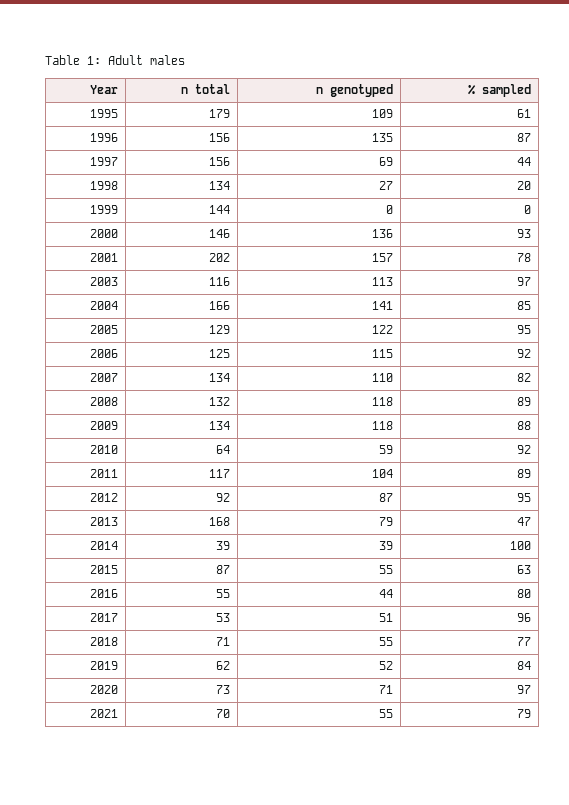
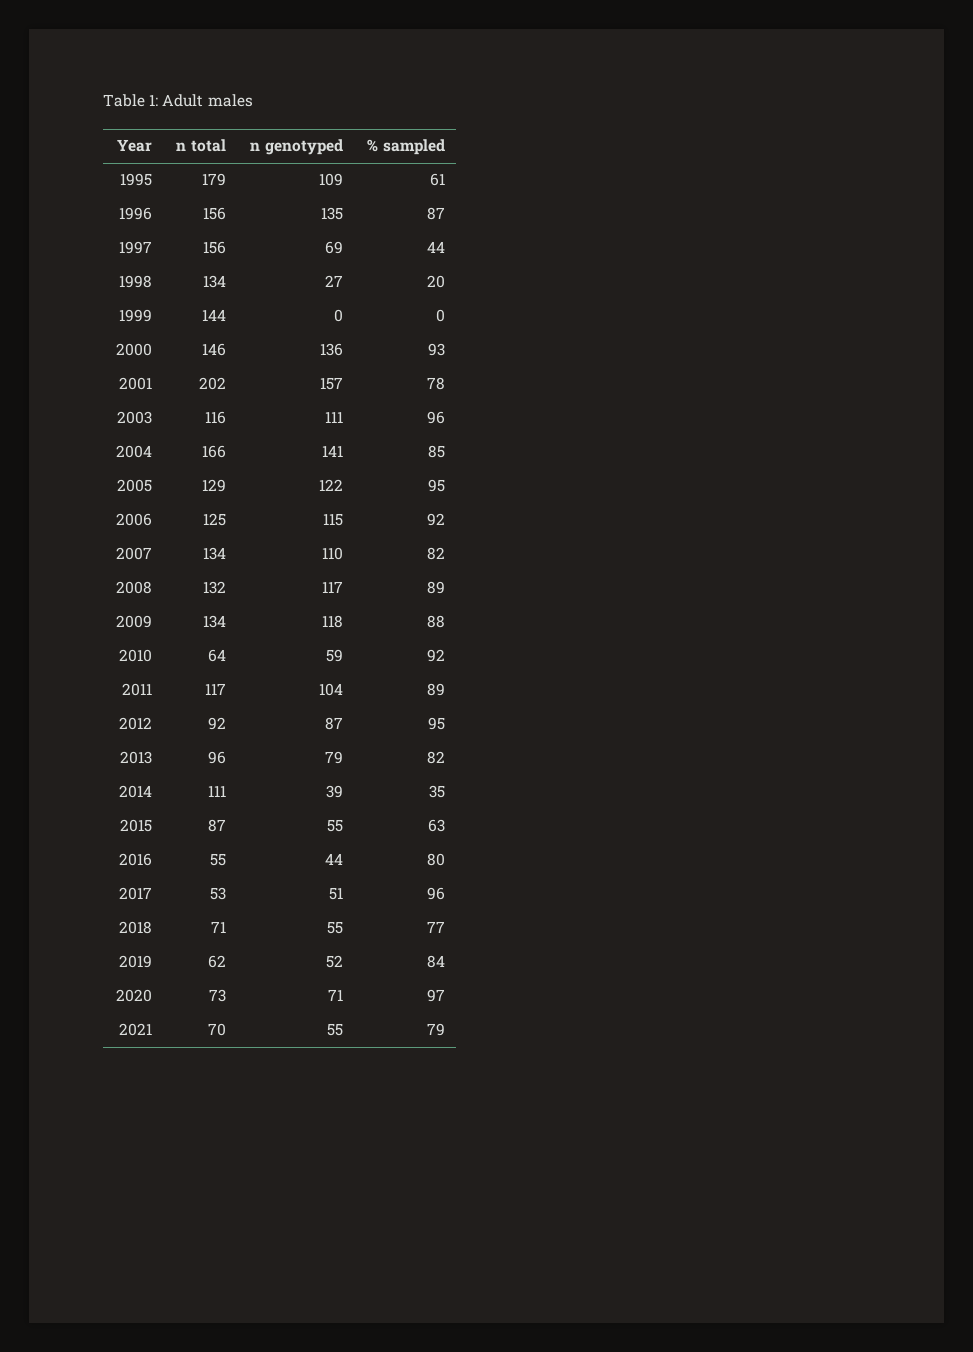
[372,277,394,286] [517,277,532,286] 113 | 97 -> [324,411,343,423] [426,411,445,424] 111 | 96
[372,397,394,406] 118 -> [321,581,343,593] 117
[209,517,231,526] 168 -> [207,751,226,764] 96
[517,517,532,526] 47 -> [426,751,445,764] 82
[216,541,231,550] [379,541,394,550] [510,541,532,550] 39 | 39 | 100 -> [207,785,226,797] [325,785,343,798] [428,785,445,798] 111 | 39 | 35

